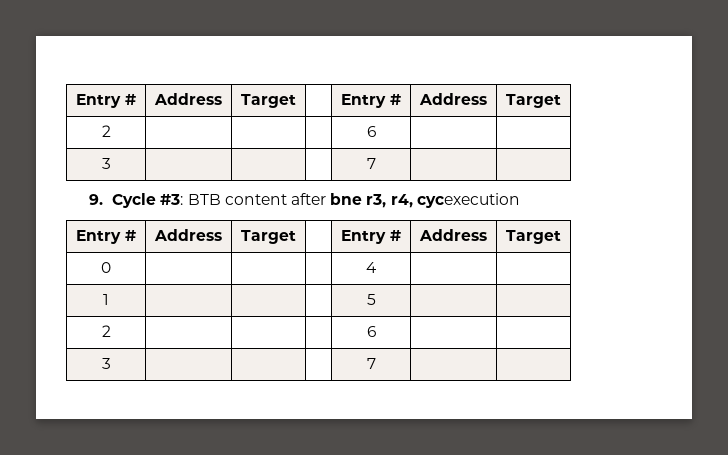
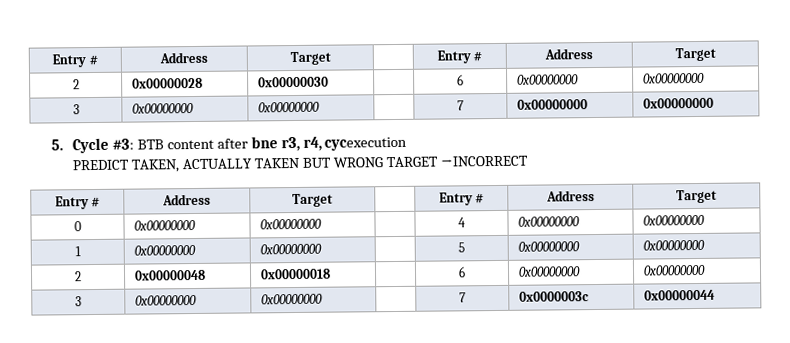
[366,126,376,137] [101,158,111,169] [366,158,376,169] [89,194,104,205] | | | 6 | | // 3 | | | | 7 | | // 9. -> [132,77,204,89] [258,76,330,88] [457,74,464,86] [517,74,580,85] [643,72,706,84] [72,104,80,115] [132,102,195,114] [258,101,321,113] [457,100,464,111] [517,99,589,110] [643,97,715,109] [50,139,63,151] 0x00000028 | 0x00000030 | | 6 | 0x00000000 | 0x00000000 // 3 | 0x00000000 | 0x00000000 | | 7 | 0x00000000 | 0x00000000 // 5.
(520, 200) none -> [72,155,528,173] // PREDICT TAKEN, ACTUALLY TAKEN BUT WRONG TARGET →INCORRECT
(111, 267) | -> [134,219,197,231] [260,218,323,230] 0x00000000 | 0x00000000
[103,294,109,305] | // 1 | | -> [518,216,581,227] [643,214,706,226] [74,246,81,257] [134,244,197,256] [260,243,323,255] 0x00000000 | 0x00000000 // 1 | 0x00000000 | 0x00000000
[101,325,111,337] [366,326,376,337] [101,358,111,369] [366,358,376,369] | // 2 | | | | 6 | | // 3 | | | | 7 | | -> [518,241,581,252] [643,239,706,251] [74,271,82,282] [134,269,207,281] [260,268,332,280] [458,266,466,278] [518,266,582,277] [643,264,707,276] [75,296,82,307] [135,294,198,306] [261,293,324,305] [459,292,466,303] [519,291,590,302] [644,289,716,301] 0x00000000 | 0x00000000 // 2 | 0x00000048 | 0x00000018 | | 6 | 0x00000000 | 0x00000000 // 3 | 0x00000000 | 0x00000000 | | 7 | 0x0000003c | 0x00000044

